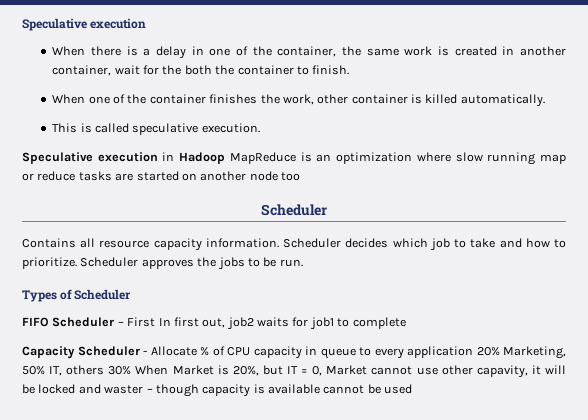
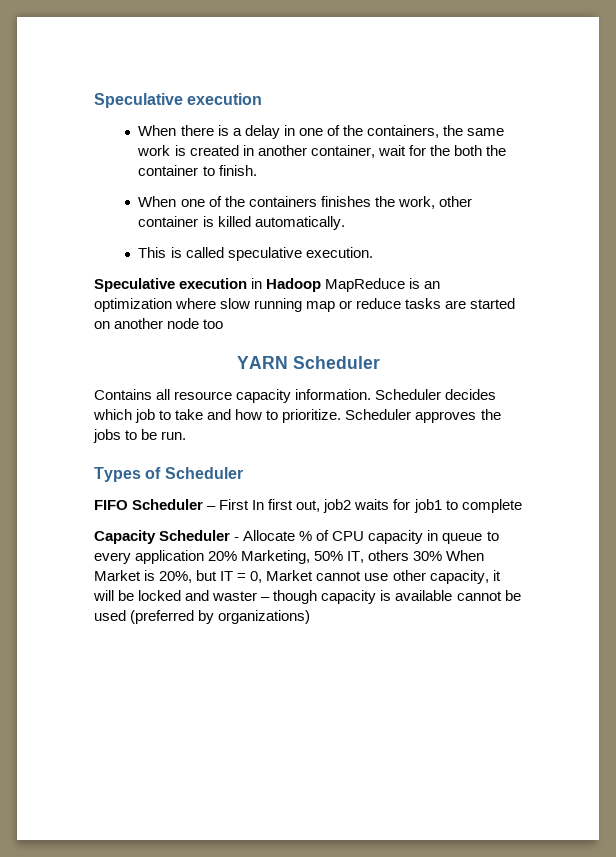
[277,46,337,57] container, -> [366,125,439,138] containers,
[149,94,206,104] container -> [248,196,317,207] containers
(300, 176) none -> [236,356,288,369] YARN
[476,365,528,378] capavity, -> [429,570,489,584] capacity,
(413, 389) none -> [130,610,311,624] (preferred by organizations)

